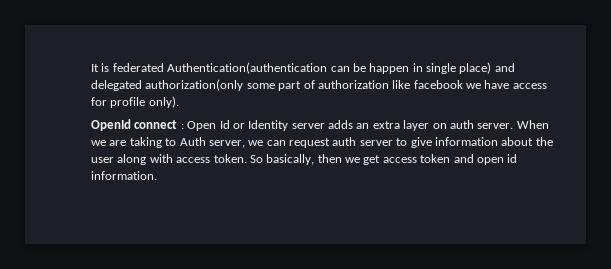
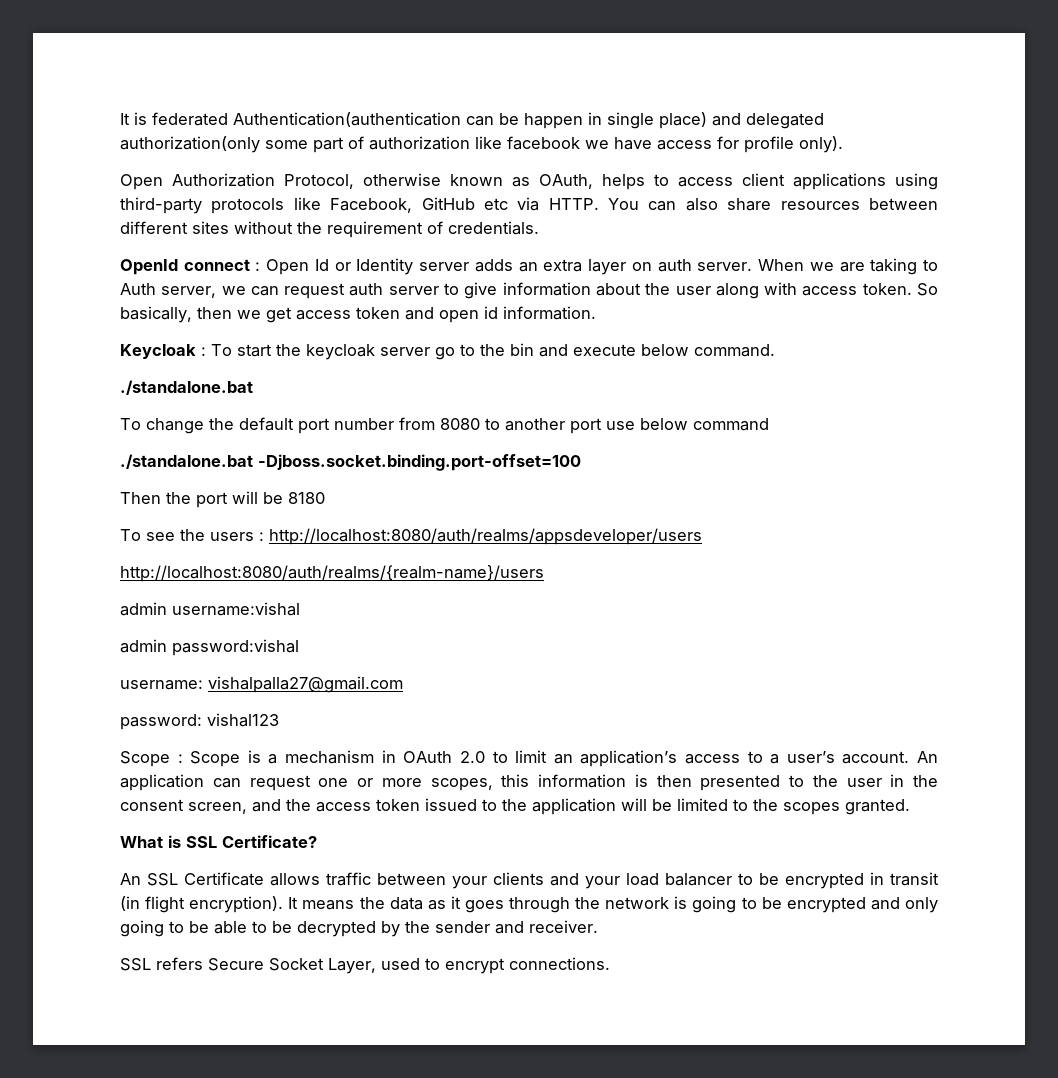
(179, 102) none -> [120,173,938,190] [120,197,938,214] [120,221,539,238] // Open Authorization Protocol, otherwise known as OAuth, helps to access client applications using third-party protocols like Facebook, GitHub etc via HTTP. You can also share resources between different sites without the requirement of credentials.
(157, 175) none -> [120,343,775,360] [120,380,253,395] [120,417,769,434] [120,454,581,471] [120,491,325,508] [120,528,702,545] [120,565,544,582] [120,602,300,616] [120,639,299,656] [120,676,403,693] [120,713,279,730] [120,750,938,767] [120,774,938,791] [120,798,910,815] [120,835,317,848] [120,872,939,889] [120,896,938,913] [120,920,598,937] [120,957,610,974] // Keycloak : To start the keycloak server go to the bin and execute below command. // ./standalone.bat // To change the default port number from 8080 to another port use below command // ./standalone.bat -Djboss.socket.binding.port-offset=100 // Then the port will be 8180 // To see the users : http://localhost:8080/auth/realms/appsdeveloper/users // http://localhost:8080/auth/realms/{realm-name}/users // admin username:vishal // admin password:vishal // username: vishalpalla27@gmail.com // password: vishal123 // Scope : Scope is a mechanism in OAuth 2.0 to limit an application’s access to a user’s account. An application can request one or more scopes, this information is then presented to the user in the consent screen, and the access token issued to the application will be limited to the scopes granted. // What is SSL Certificate? // An SSL Certificate allows traffic between your clients and your load balancer to be encrypted in transit (in flight encryption). It means the data as it goes through the network is going to be encrypted and only going to be able to be decrypted by the sender and receiver. // SSL refers Secure Socket Layer, used to encrypt connections.

